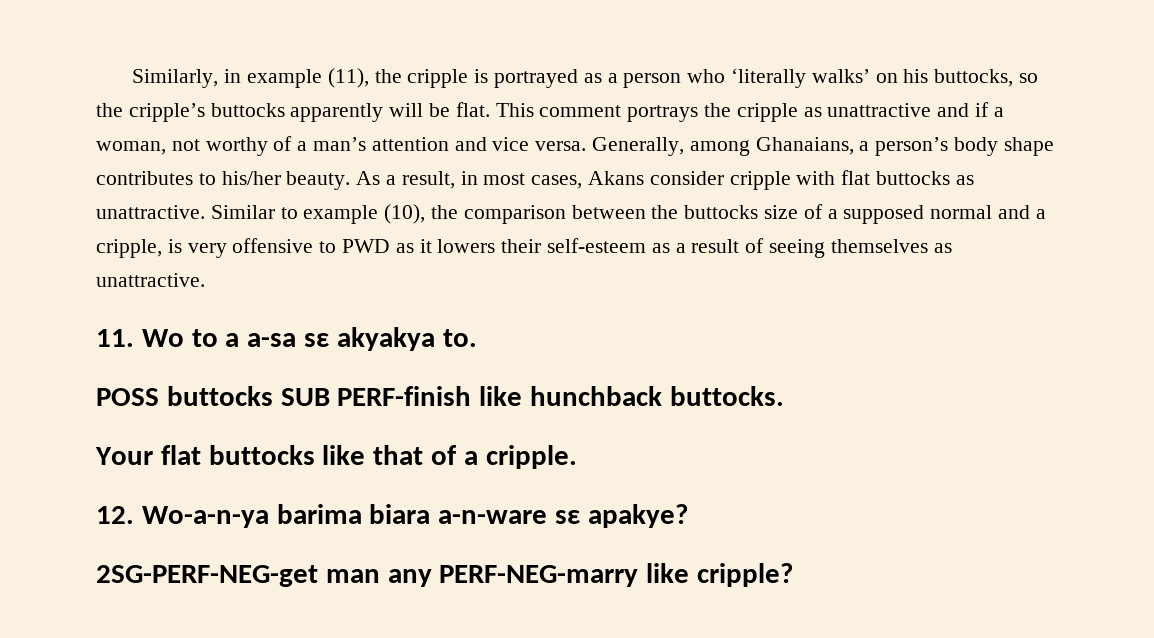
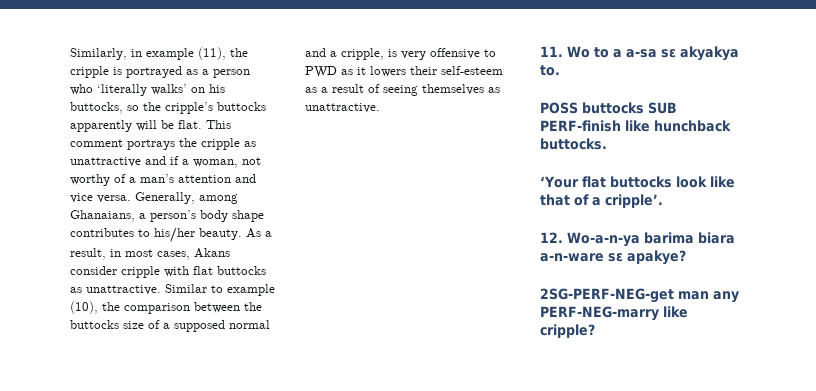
[95,445,315,465] Your flat buttocks -> [540,176,707,188] ‘Your flat buttocks look
[485,445,577,469] cripple. -> [605,194,663,208] cripple’.

